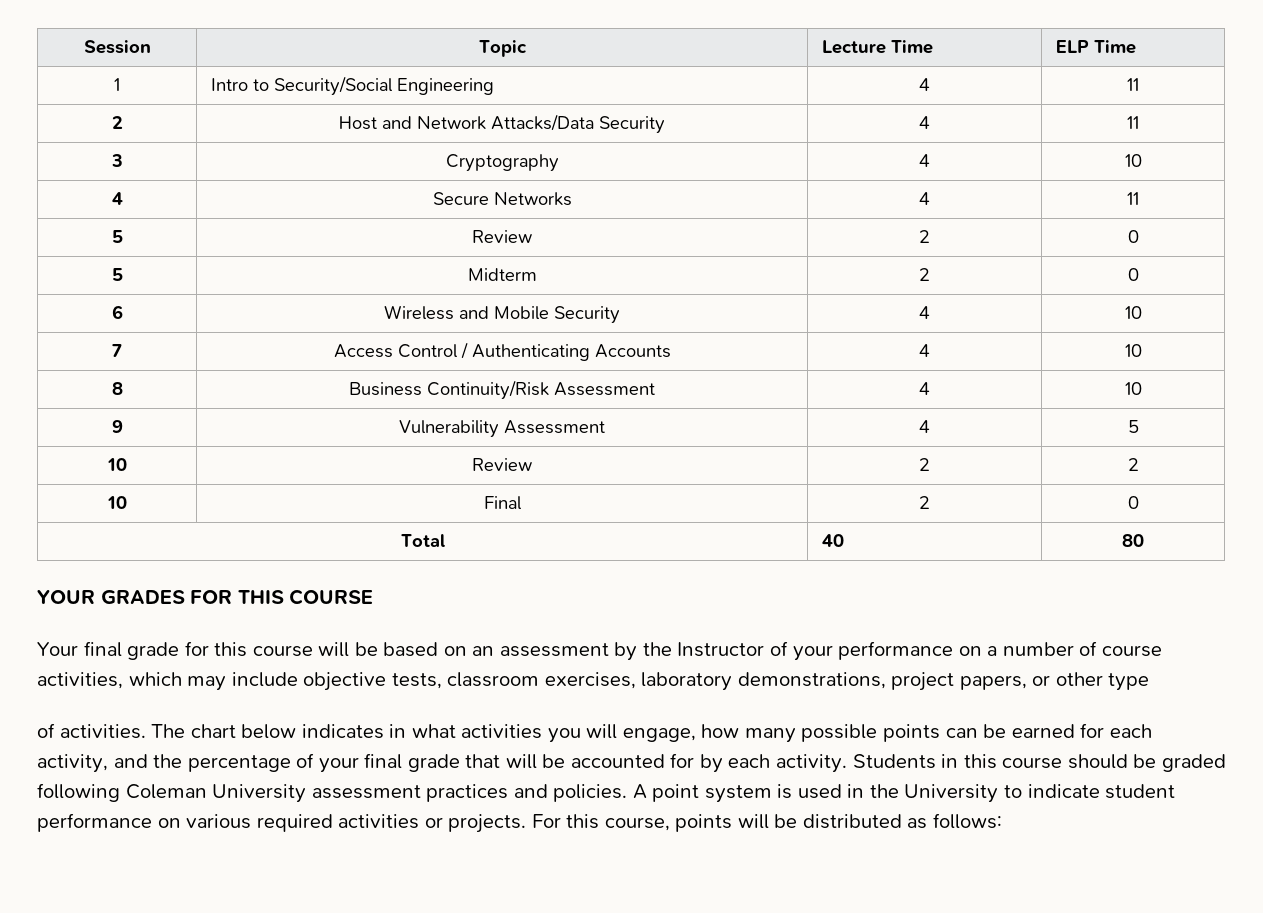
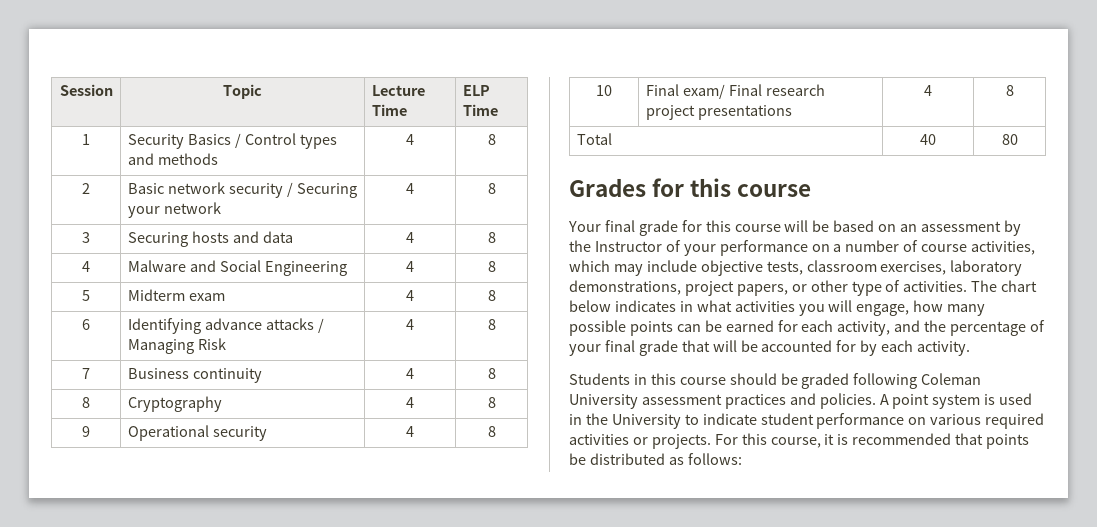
[210,76,494,96] [919,78,930,91] [1127,78,1139,91] [111,116,123,129] [339,114,665,134] [919,116,930,129] [1127,116,1139,129] [110,154,123,167] [445,154,559,172] [919,154,930,167] [1124,154,1142,167] [111,192,123,205] [432,192,572,206] [919,192,930,205] [1127,192,1139,205] [111,230,123,243] [472,230,532,243] [919,230,930,243] [1127,230,1139,243] [111,268,123,281] [467,268,537,281] [919,268,930,281] [1127,268,1139,281] [111,305,123,319] [384,305,620,324] [919,306,930,319] [1124,306,1142,319] [112,344,122,357] [333,342,671,361] [919,344,930,357] [1124,344,1142,357] [111,382,123,395] [349,380,655,400] [919,382,930,395] [1124,382,1142,395] [111,420,123,433] [399,420,605,438] [919,420,930,433] [1127,420,1139,433] [106,458,127,471] [472,458,532,471] [919,458,930,471] [1127,458,1139,471] [106,496,127,509] [483,496,521,510] [919,496,930,509] [1127,496,1139,509] [400,534,445,547] [821,534,844,547] [1122,534,1144,547] [37,589,374,605] Intro to Security/Social Engineering | 4 | 11 // 2 | Host and Network Attacks/Data Security | 4 | 11 // 3 | Cryptography | 4 | 10 // 4 | Secure Networks | 4 | 11 // 5 | Review | 2 | 0 // 5 | Midterm | 2 | 0 // 6 | Wireless and Mobile Security | 4 | 10 // 7 | Access Control / Authenticating Accounts | 4 | 10 // 8 | Business Continuity/Risk Assessment | 4 | 10 // 9 | Vulnerability Assessment | 4 | 5 // 10 | Review | 2 | 2 // 10 | Final | 2 | 0 // Total | 40 | 80 // YOUR GRADES FOR THIS COURSE -> [127,133,337,149] [127,153,218,165] [406,134,414,145] [487,134,496,145] [82,183,90,194] [127,182,357,198] [127,202,221,218] [406,183,414,194] [487,183,496,194] [82,232,90,243] [127,231,293,247] [406,232,414,243] [487,232,496,243] [82,261,90,272] [127,260,347,276] [406,261,414,272] [487,261,496,272] [82,290,90,301] [127,289,225,301] [406,290,414,301] [487,290,496,301] [82,319,90,330] [127,318,324,334] [127,338,226,354] [406,319,414,330] [487,319,496,330] [82,368,90,379] [127,368,262,383] [406,368,414,379] [487,368,496,379] [82,397,90,408] [127,396,222,412] [406,397,414,408] [487,397,496,408] [82,426,90,437] [127,425,267,441] [406,426,414,437] [487,426,496,437] [596,85,612,96] [645,84,825,99] [645,105,792,120] [924,85,932,96] [1005,85,1014,96] [576,133,612,145] [920,134,936,145] [1001,134,1018,145] [569,178,812,197] Security Basics / Control types and methods | 4 | 8 // 2 | Basic network security / Securing your network | 4 | 8 // 3 | Securing hosts and data | 4 | 8 // 4 | Malware and Social Engineering | 4 | 8 // 5 | Midterm exam | 4 | 8 // 6 | Identifying advance attacks / Managing Risk | 4 | 8 // 7 | Business continuity | 4 | 8 // 8 | Cryptography | 4 | 8 // 9 | Operational security | 4 | 8 // 10 | Final exam/ Final research project presentations | 4 | 8 // Total | 40 | 80 // Grades for this course
(1150, 682) // -> (882, 288) none
(848, 763) none -> (971, 348) //
[675,814,769,832] points will -> [824,433,1030,449] it is recommended that points

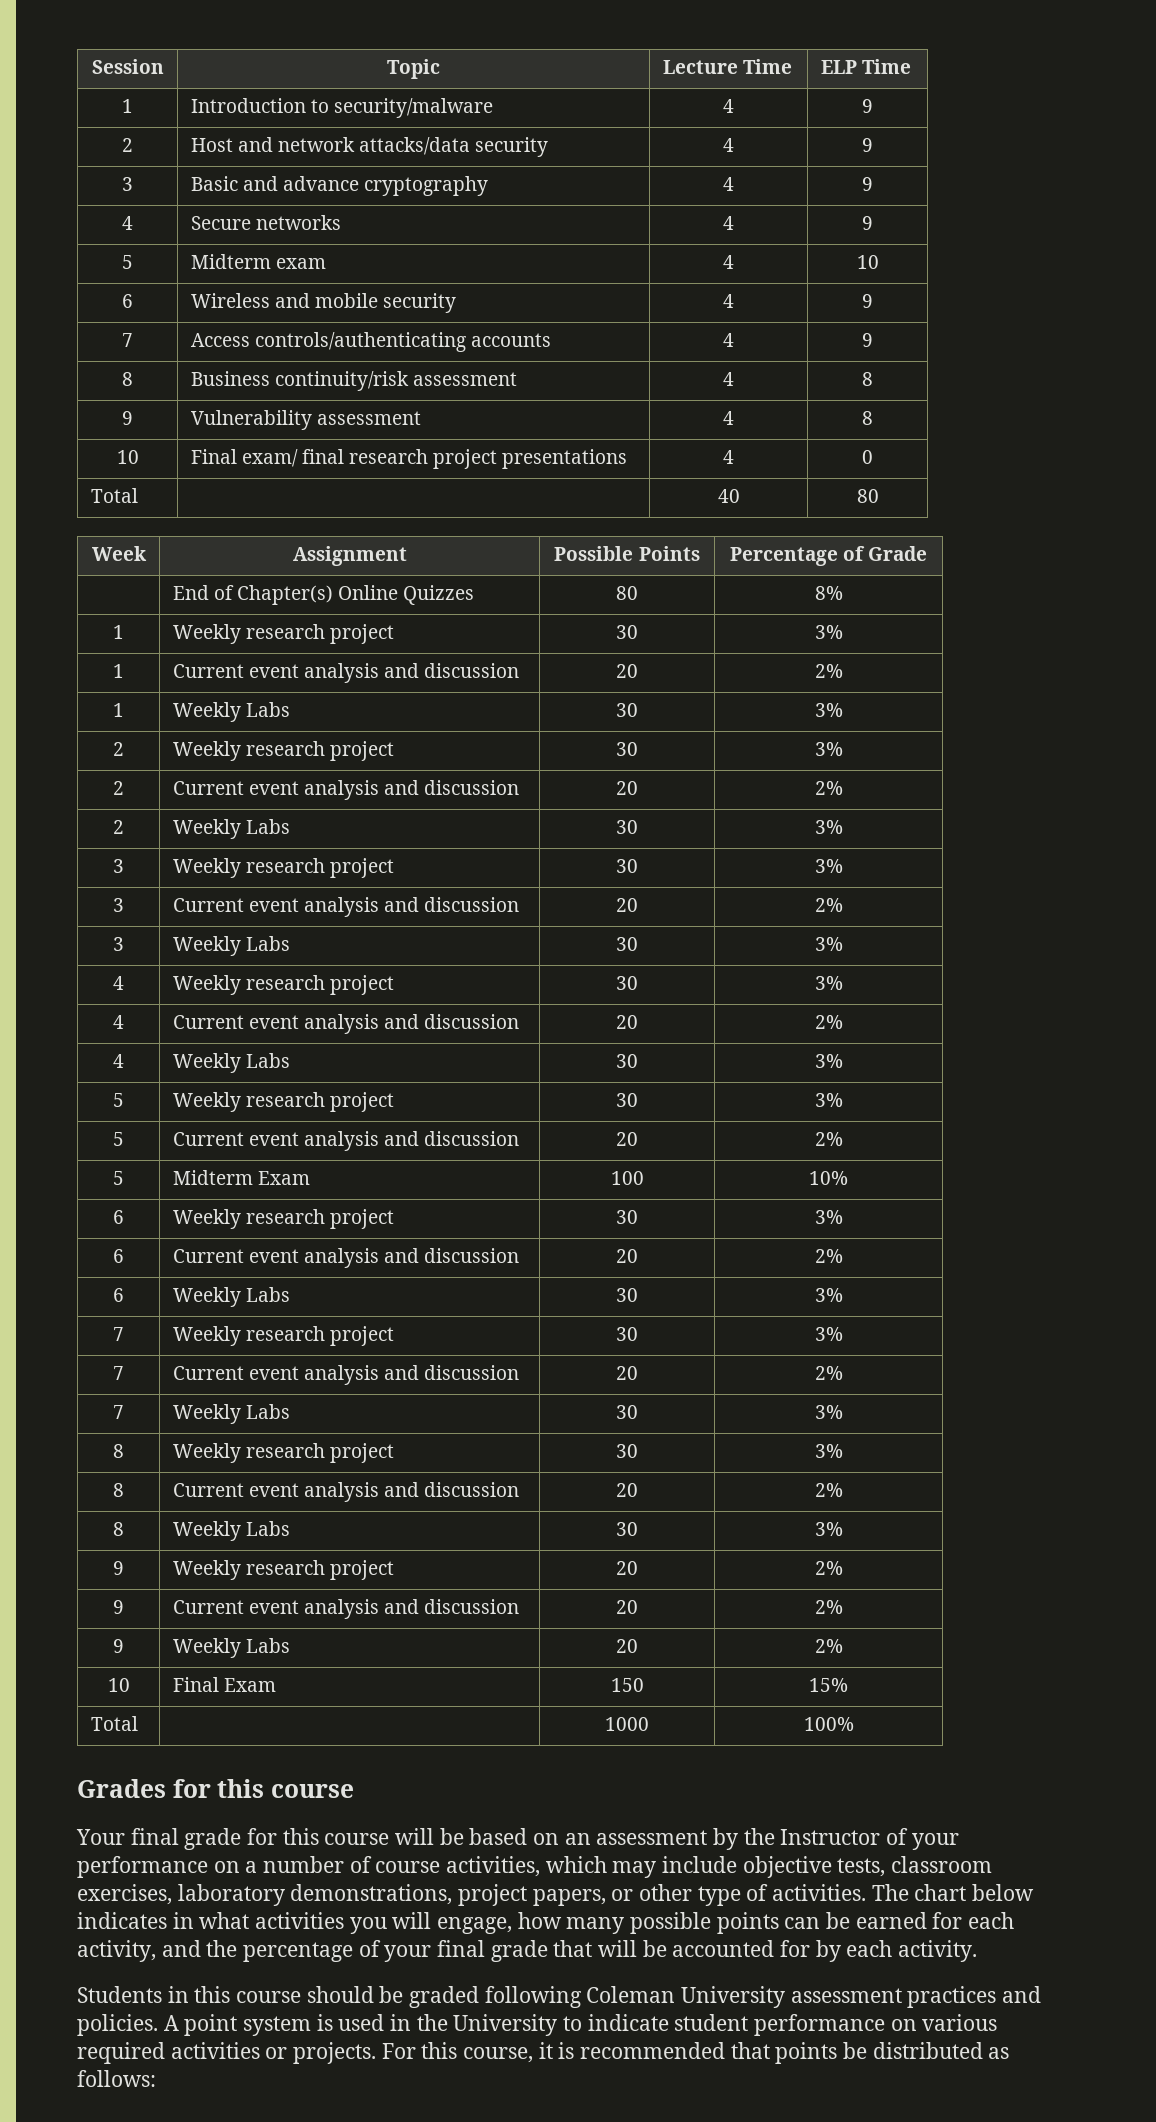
[127,133,337,149] [127,153,218,165] [406,134,414,145] [487,134,496,145] [82,183,90,194] [127,182,357,198] [127,202,221,218] [406,183,414,194] [487,183,496,194] [82,232,90,243] [127,231,293,247] [406,232,414,243] [487,232,496,243] [82,261,90,272] [127,260,347,276] [406,261,414,272] [487,261,496,272] Security Basics / Control types and methods | 4 | 8 // 2 | Basic network security / Securing your network | 4 | 8 // 3 | Securing hosts and data | 4 | 8 // 4 | Malware and Social Engineering | 4 | 8 -> [190,98,493,118] [723,99,734,113] [862,99,873,113] [122,138,133,152] [190,137,549,157] [723,138,734,152] [862,138,873,152] [122,177,133,191] [190,176,488,196] [723,177,734,191] [862,177,873,191] [122,216,133,230] [190,215,341,230] [723,216,734,230] [862,216,873,230] Introduction to security/malware | 4 | 9 // 2 | Host and network attacks/data security | 4 | 9 // 3 | Basic and advance cryptography | 4 | 9 // 4 | Secure networks | 4 | 9
[487,290,496,301] [82,319,90,330] [127,318,324,334] [127,338,226,354] [406,319,414,330] [487,319,496,330] [82,368,90,379] [127,368,262,383] [406,368,414,379] [487,368,496,379] [82,397,90,408] [127,396,222,412] 8 // 6 | Identifying advance attacks / Managing Risk | 4 | 8 // 7 | Business continuity | 4 | 8 // 8 | Cryptography -> [856,255,879,269] [122,294,133,308] [190,293,456,313] [723,294,734,308] [862,294,873,308] [122,333,133,347] [190,332,551,352] [723,333,734,347] [862,333,873,347] [122,372,133,386] [190,371,517,391] 10 // 6 | Wireless and mobile security | 4 | 9 // 7 | Access controls/authenticating accounts | 4 | 9 // 8 | Business continuity/risk assessment
[127,425,267,441] Operational security -> [190,410,421,430] Vulnerability assessment
[728,84,762,96] Final -> [301,449,344,464] final
[1005,85,1014,96] [576,133,612,145] 8 // Total | -> [862,450,873,464] [90,488,138,503] 0 // Total | |
(1018, 139) none -> [91,546,147,561] [292,546,407,566] [554,546,700,561] [729,546,928,566] [172,585,475,605] [616,586,638,600] [814,586,843,600] [113,625,124,639] [172,624,394,644] [616,625,638,639] [814,625,843,639] [113,664,124,678] [172,663,520,683] [616,664,638,678] [814,664,843,678] [113,703,124,717] [172,702,290,722] [616,703,638,717] [814,703,843,717] [113,742,124,756] [172,741,394,761] [616,742,638,756] [814,742,843,756] [113,781,124,795] [172,780,520,800] [616,781,638,795] [814,781,843,795] [113,820,124,834] [172,819,290,839] [616,820,638,834] [814,820,843,834] [113,859,124,873] [172,858,394,878] [616,859,638,873] [814,859,843,873] [113,898,124,912] [172,897,520,917] [616,898,638,912] [814,898,843,912] [113,937,124,951] [172,936,290,956] [616,937,638,951] [814,937,843,951] [113,976,124,990] [172,975,394,995] [616,976,638,990] [814,976,843,990] [113,1015,124,1029] [172,1014,520,1034] [616,1015,638,1029] [814,1015,843,1029] [113,1054,124,1068] [172,1053,290,1073] [616,1054,638,1068] [814,1054,843,1068] [113,1093,124,1107] [172,1092,394,1112] [616,1093,638,1107] [814,1093,843,1107] [113,1132,124,1146] [172,1131,520,1151] [616,1132,638,1146] [814,1132,843,1146] [113,1171,124,1185] [172,1170,310,1185] [610,1171,644,1185] [809,1171,848,1185] [113,1210,124,1224] [172,1209,394,1229] [616,1210,638,1224] [814,1210,843,1224] [113,1249,124,1263] [172,1248,520,1268] [616,1249,638,1263] [814,1249,843,1263] [113,1288,124,1302] [172,1287,290,1307] [616,1288,638,1302] [814,1288,843,1302] [113,1327,124,1341] [172,1326,394,1346] [616,1327,638,1341] [814,1327,843,1341] [113,1366,124,1380] [172,1365,520,1385] [616,1366,638,1380] [814,1366,843,1380] [113,1405,124,1419] [172,1404,290,1424] [616,1405,638,1419] [814,1405,843,1419] [113,1444,124,1458] [172,1443,394,1463] [616,1444,638,1458] [814,1444,843,1458] [113,1483,124,1497] [172,1482,520,1502] [616,1483,638,1497] [814,1483,843,1497] [113,1522,124,1536] [172,1521,290,1541] [616,1522,638,1536] [814,1522,843,1536] [113,1561,124,1575] [172,1560,394,1580] [616,1561,638,1575] [814,1561,843,1575] [113,1600,124,1614] [172,1599,520,1619] [616,1600,638,1614] [814,1600,843,1614] [113,1639,124,1653] [172,1638,290,1658] [616,1639,638,1653] [814,1639,843,1653] [107,1678,130,1692] [172,1677,276,1692] [610,1678,644,1692] [809,1678,848,1692] [90,1716,138,1731] [605,1717,649,1731] [803,1717,854,1731] // Week | Assignment | Possible Points | Percentage of Grade // | End of Chapter(s) Online Quizzes | 80 | 8% // 1 | Weekly research project | 30 | 3% // 1 | Current event analysis and discussion | 20 | 2% // 1 | Weekly Labs | 30 | 3% // 2 | Weekly research project | 30 | 3% // 2 | Current event analysis and discussion | 20 | 2% // 2 | Weekly Labs | 30 | 3% // 3 | Weekly research project | 30 | 3% // 3 | Current event analysis and discussion | 20 | 2% // 3 | Weekly Labs | 30 | 3% // 4 | Weekly research project | 30 | 3% // 4 | Current event analysis and discussion | 20 | 2% // 4 | Weekly Labs | 30 | 3% // 5 | Weekly research project | 30 | 3% // 5 | Current event analysis and discussion | 20 | 2% // 5 | Midterm Exam | 100 | 10% // 6 | Weekly research project | 30 | 3% // 6 | Current event analysis and discussion | 20 | 2% // 6 | Weekly Labs | 30 | 3% // 7 | Weekly research project | 30 | 3% // 7 | Current event analysis and discussion | 20 | 2% // 7 | Weekly Labs | 30 | 3% // 8 | Weekly research project | 30 | 3% // 8 | Current event analysis and discussion | 20 | 2% // 8 | Weekly Labs | 30 | 3% // 9 | Weekly research project | 20 | 2% // 9 | Current event analysis and discussion | 20 | 2% // 9 | Weekly Labs | 20 | 2% // 10 | Final Exam | 150 | 15% // Total | | 1000 | 100%

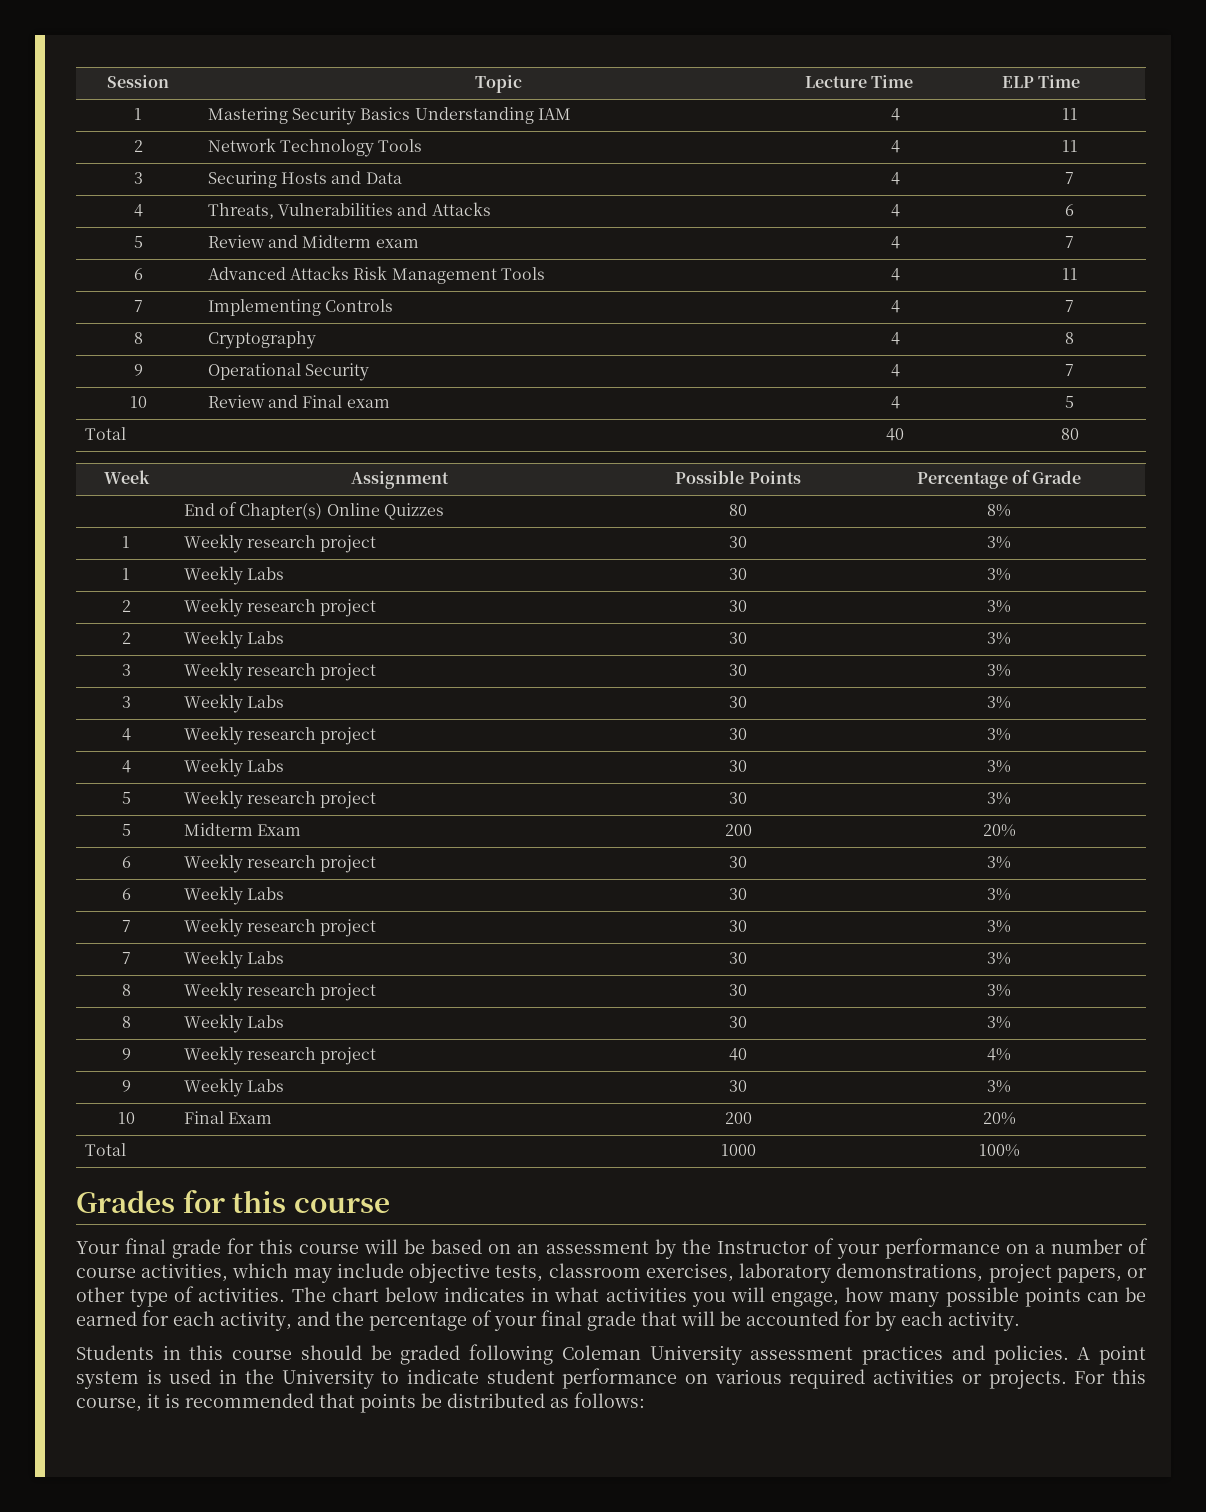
[190,98,493,118] [723,99,734,113] [862,99,873,113] [122,138,133,152] [190,137,549,157] [723,138,734,152] [862,138,873,152] [122,177,133,191] [190,176,488,196] [723,177,734,191] [862,177,873,191] [122,216,133,230] [190,215,341,230] [723,216,734,230] [862,216,873,230] [122,255,133,269] Introduction to security/malware | 4 | 9 // 2 | Host and network attacks/data security | 4 | 9 // 3 | Basic and advance cryptography | 4 | 9 // 4 | Secure networks | 4 | 9 // 5 | -> [207,107,571,125] [890,108,900,121] [1061,108,1078,120] [133,140,143,152] [207,138,423,157] [890,140,900,153] [1061,140,1078,152] [133,172,143,184] [207,171,402,188] [890,172,900,185] [1065,172,1074,184] [133,204,143,217] [207,202,491,219] [890,204,900,217] [1065,204,1074,216] [133,236,143,248] [207,235,298,248] Mastering Security Basics Understanding IAM | 4 | 11 // 2 | Network Technology Tools | 4 | 11 // 3 | Securing Hosts and Data | 4 | 7 // 4 | Threats, Vulnerabilities and Attacks | 4 | 6 // 5 | Review and
[856,255,879,269] [122,294,133,308] [190,293,456,313] [723,294,734,308] [862,294,873,308] [122,333,133,347] [190,332,551,352] [723,333,734,347] [862,333,873,347] [122,372,133,386] [190,371,517,391] 10 // 6 | Wireless and mobile security | 4 | 9 // 7 | Access controls/authenticating accounts | 4 | 9 // 8 | Business continuity/risk assessment -> [1065,236,1074,248] [133,268,143,280] [207,266,545,284] [890,268,900,281] [1061,268,1078,280] [133,300,143,312] [207,299,393,316] [890,300,900,313] [1065,300,1074,312] [133,332,143,344] [207,331,316,349] 7 // 6 | Advanced Attacks Risk Management Tools | 4 | 11 // 7 | Implementing Controls | 4 | 7 // 8 | Cryptography
[190,410,421,430] [723,411,734,425] [862,411,873,425] [116,450,139,464] [190,449,628,469] [723,450,734,464] [862,450,873,464] Vulnerability assessment | 4 | 8 // 10 | Final exam/ final research project presentations | 4 | 0 -> [207,363,369,381] [890,364,900,377] [1065,364,1074,376] [129,396,147,408] [207,395,390,408] [890,396,900,409] [1065,396,1074,408] Operational Security | 4 | 7 // 10 | Review and Final exam | 4 | 5
[113,664,124,678] [172,663,520,683] [616,664,638,678] [814,664,843,678] // 1 | Current event analysis and discussion | 20 | 2% -> (1011, 542) none
[113,781,124,795] [172,780,520,800] [616,781,638,795] [814,781,843,795] // 2 | Current event analysis and discussion | 20 | 2% -> (1011, 606) none
[113,898,124,912] [172,897,520,917] [616,898,638,912] [814,898,843,912] // 3 | Current event analysis and discussion | 20 | 2% -> (1011, 670) none
[113,1015,124,1029] [172,1014,520,1034] [616,1015,638,1029] [814,1015,843,1029] // 4 | Current event analysis and discussion | 20 | 2% -> (1011, 734) none
[113,1132,124,1146] [172,1131,520,1151] [616,1132,638,1146] [814,1132,843,1146] // 5 | Current event analysis and discussion | 20 | 2% -> (1011, 798) none
[610,1171,644,1185] [809,1171,848,1185] 100 | 10% -> [724,824,752,836] [982,824,1016,837] 200 | 20%
[113,1249,124,1263] [172,1248,520,1268] [616,1249,638,1263] [814,1249,843,1263] // 6 | Current event analysis and discussion | 20 | 2% -> (1011, 862) none
[113,1366,124,1380] [172,1365,520,1385] [616,1366,638,1380] [814,1366,843,1380] // 7 | Current event analysis and discussion | 20 | 2% -> (1011, 926) none
[113,1483,124,1497] [172,1482,520,1502] [616,1483,638,1497] [814,1483,843,1497] // 8 | Current event analysis and discussion | 20 | 2% -> (1011, 990) none
[616,1561,638,1575] [814,1561,843,1575] [113,1600,124,1614] [172,1599,520,1619] [616,1600,638,1614] [814,1600,843,1614] 20 | 2% // 9 | Current event analysis and discussion | 20 | 2% -> [729,1048,747,1061] [987,1048,1011,1061] 40 | 4%
[616,1639,638,1653] [814,1639,843,1653] 20 | 2% -> [729,1080,747,1092] [987,1080,1011,1093] 30 | 3%
[610,1678,644,1692] [809,1678,848,1692] 150 | 15% -> [724,1112,752,1124] [982,1112,1016,1125] 200 | 20%

